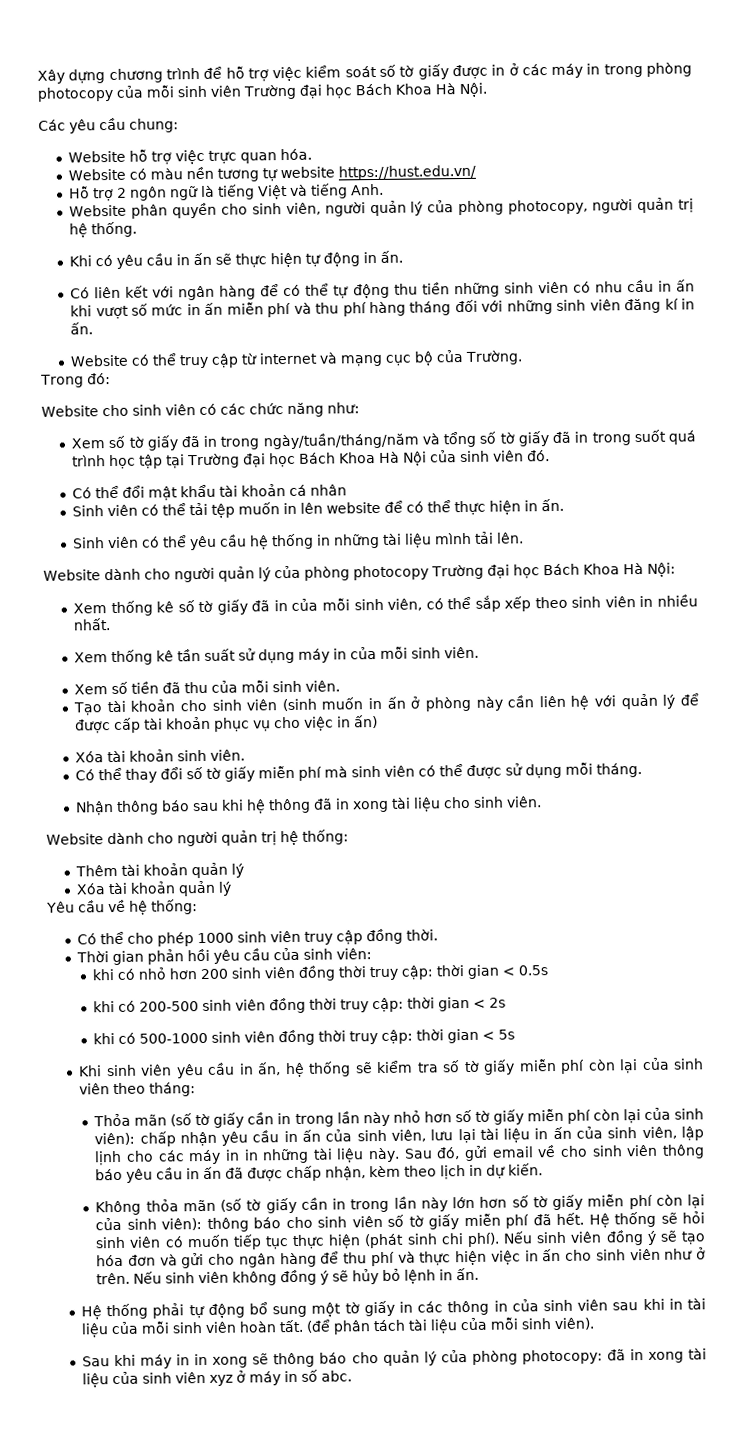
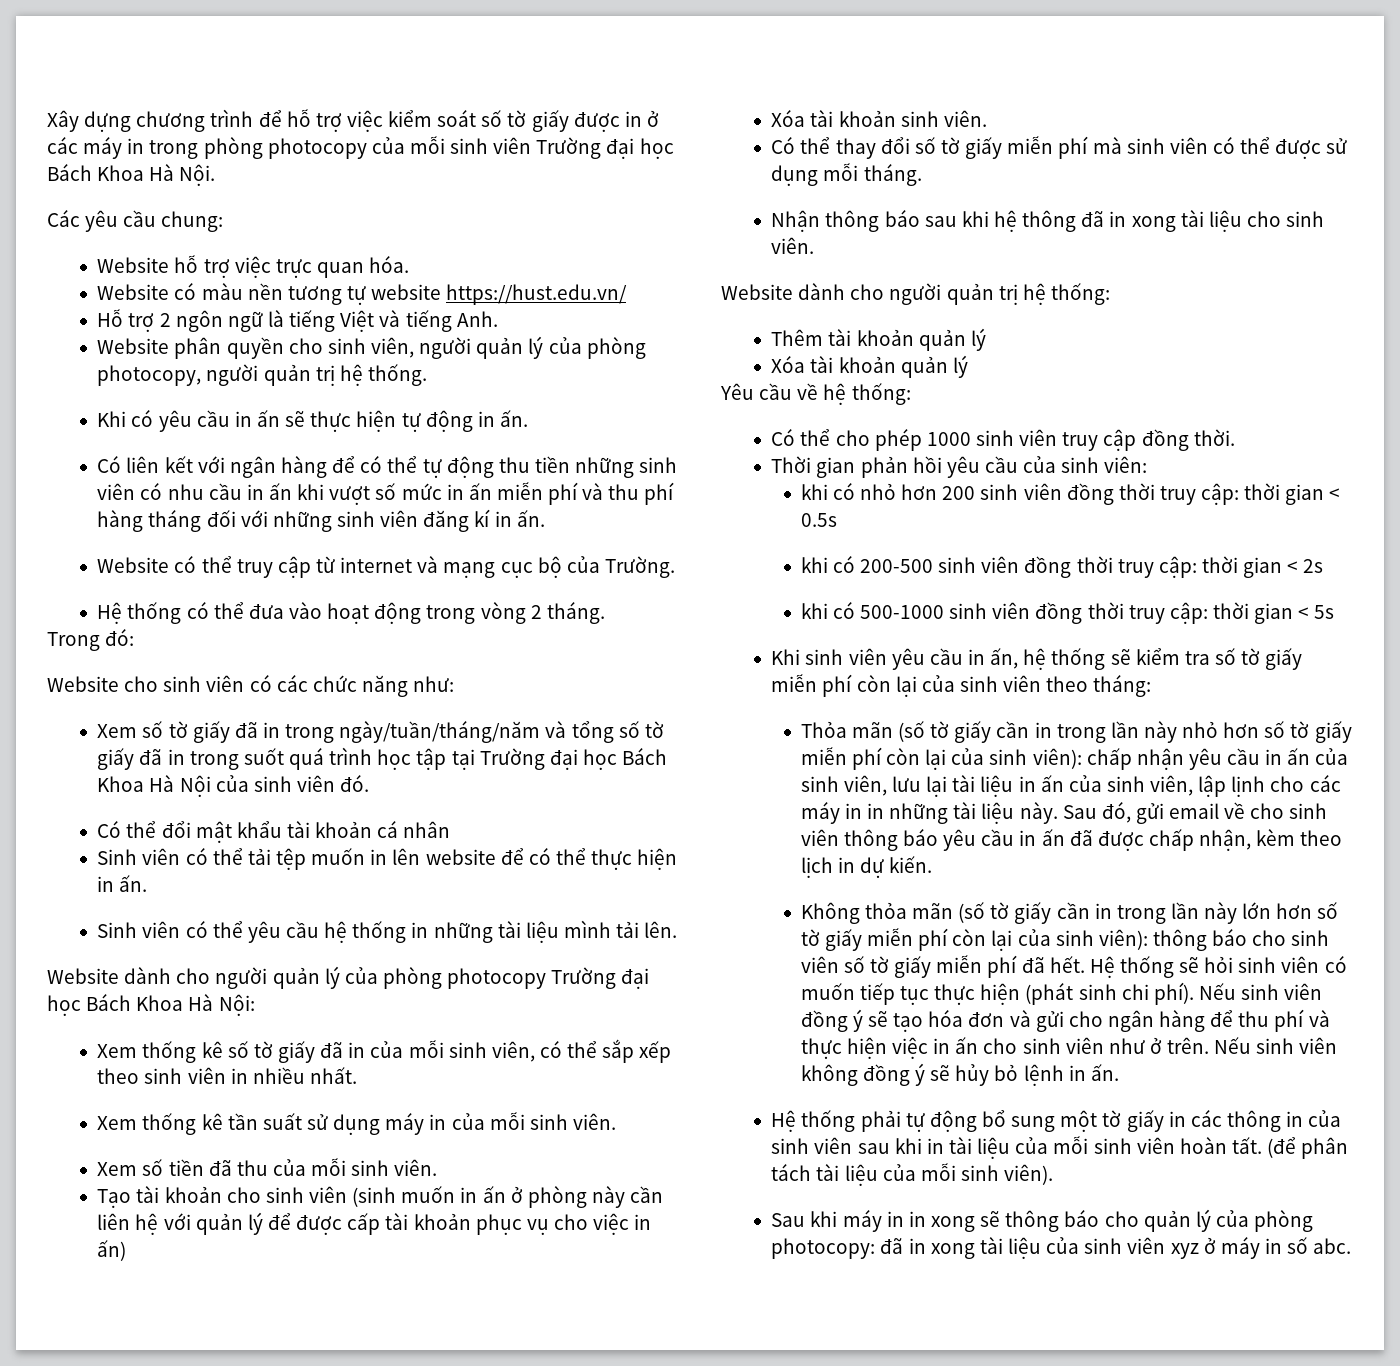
(524, 357) none -> [97,602,605,624] // Hệ thống có thể đưa vào hoạt động trong vòng 2 tháng.

